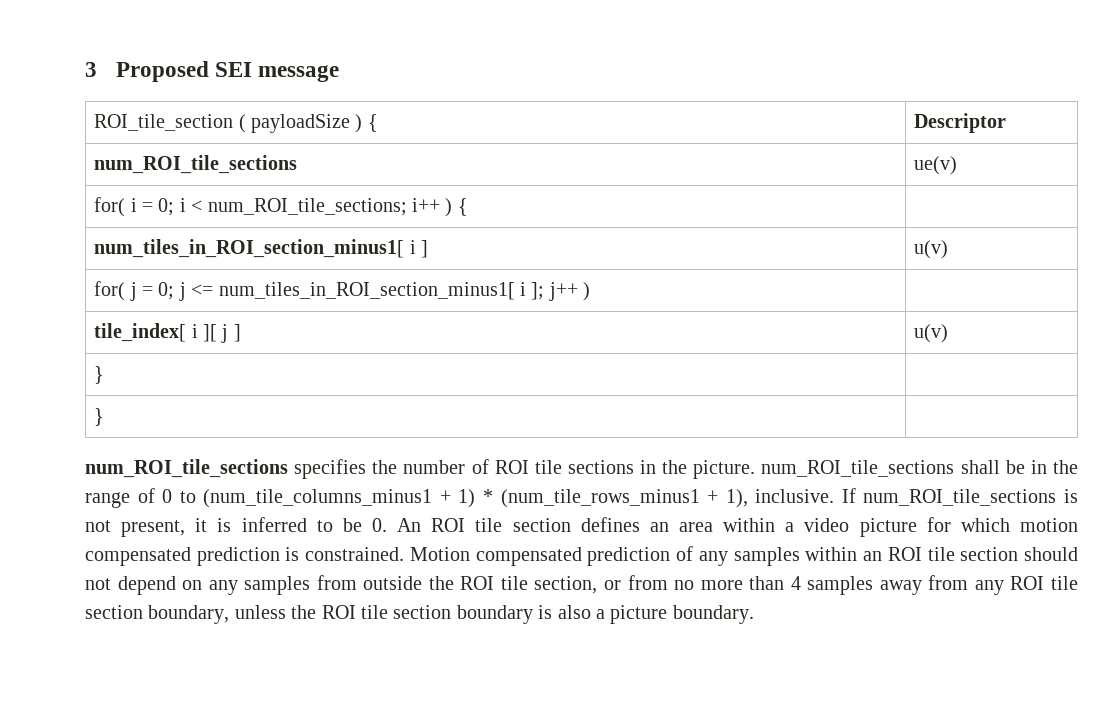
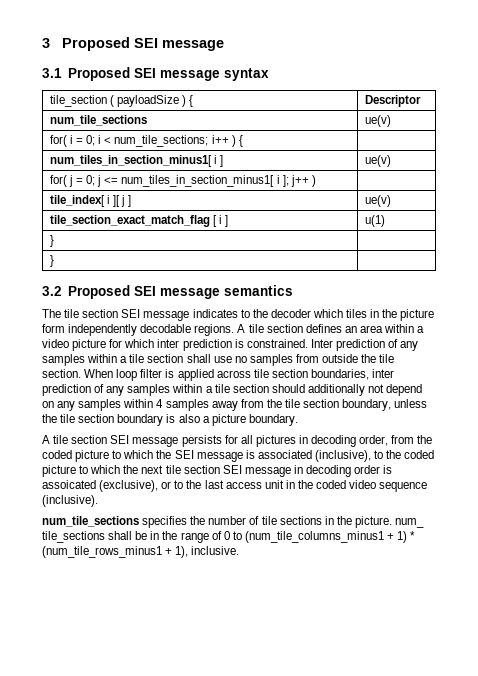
[94,114,234,131] // ROI_tile_section -> [42,67,269,81] [49,95,107,107] // 3.1 Proposed SEI message syntax // tile_section
[94,155,298,174] num_ROI_tile_sections -> [49,115,147,126] num_tile_sections
[207,198,407,216] num_ROI_tile_sections; -> [114,135,209,147] num_tile_sections;
[94,239,428,258] [914,240,949,259] num_tiles_in_ROI_section_minus1[ i ] | u(v) -> [49,155,224,167] [364,155,391,167] num_tiles_in_section_minus1[ i ] | ue(v)
[218,282,515,300] num_tiles_in_ROI_section_minus1[ -> [121,175,275,187] num_tiles_in_section_minus1[
[914,324,949,343] [94,366,105,384] [94,408,105,426] [85,459,288,478] u(v) // } | // } | // num_ROI_tile_sections -> [364,195,391,207] [49,215,229,227] [364,215,385,227] [49,235,54,247] [49,255,54,267] [42,285,293,299] [42,309,435,321] [42,324,425,336] [42,339,419,351] [42,354,395,366] [42,369,395,381] [42,384,423,396] [42,399,428,411] [42,414,298,426] [42,435,433,447] [42,450,435,462] [42,465,393,477] [42,480,428,492] [42,495,98,507] [42,516,139,527] ue(v) // tile_section_exact_match_flag [ i ] | u(1) // } | // } | // 3.2 Proposed SEI message semantics // The tile section SEI message indicates to the decoder which tiles in the picture form independently decodable regions. A tile section defines an area within a video picture for which inter prediction is constrained. Inter prediction of any samples within a tile section shall use no samples from outside the tile section. When loop filter is applied across tile section boundaries, inter prediction of any samples within a tile section should additionally not depend on any samples within 4 samples away from the tile section boundary, unless the tile section boundary is also a picture boundary. // A tile section SEI message persists for all pictures in decoding order, from the coded picture to which the SEI message is associated (inclusive), to the coded picture to which the next tile section SEI message in decoding order is assoicated (exclusive), or to the last access unit in the coded video sequence (inclusive). // num_tile_sections
[494,460,529,474] ROI -> (260, 520) none
[761,460,955,477] num_ROI_tile_sections -> [395,518,425,528] [42,531,105,543] num_ tile_sections
[841,488,1078,506] [85,517,1078,537] [85,546,1079,566] [85,575,1078,595] [85,605,754,624] If num_ROI_tile_sections is not present, it is inferred to be 0. An ROI tile section defines an area within a video picture for which motion compensated prediction is constrained. Motion compensated prediction of any samples within an ROI tile section should not depend on any samples from outside the ROI tile section, or from no more than 4 samples away from any ROI tile section boundary, unless the ROI tile section boundary is also a picture boundary. -> (240, 550) none

